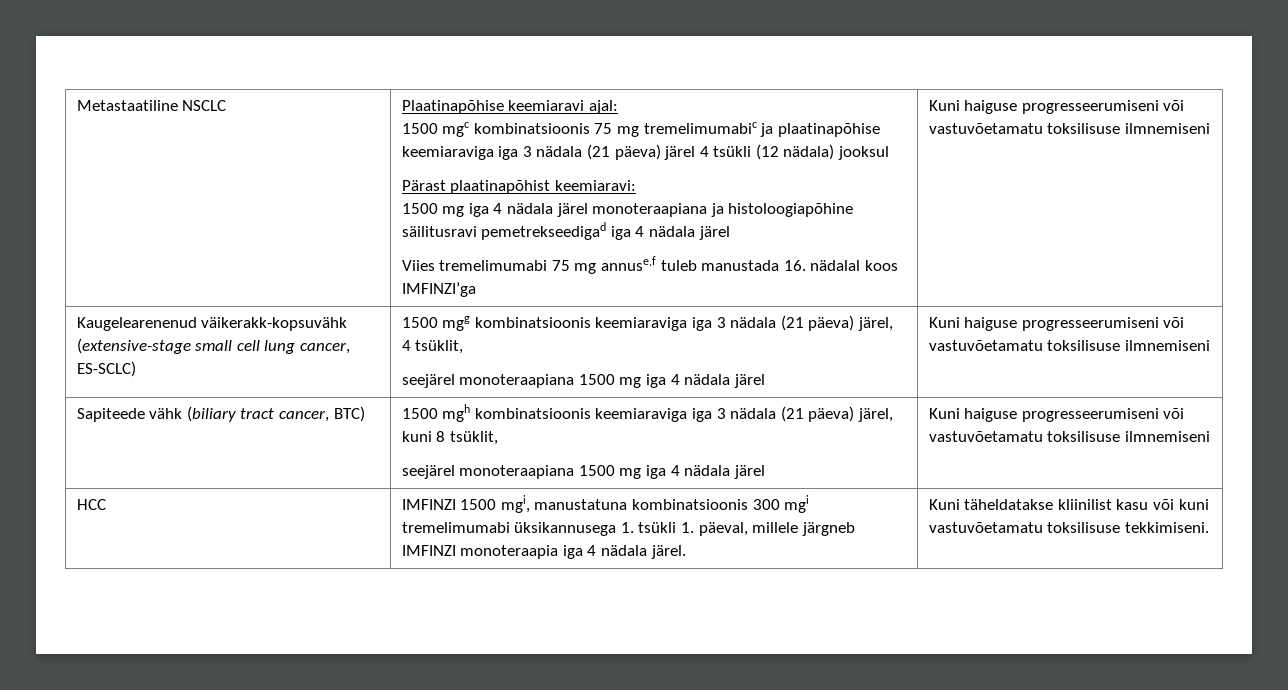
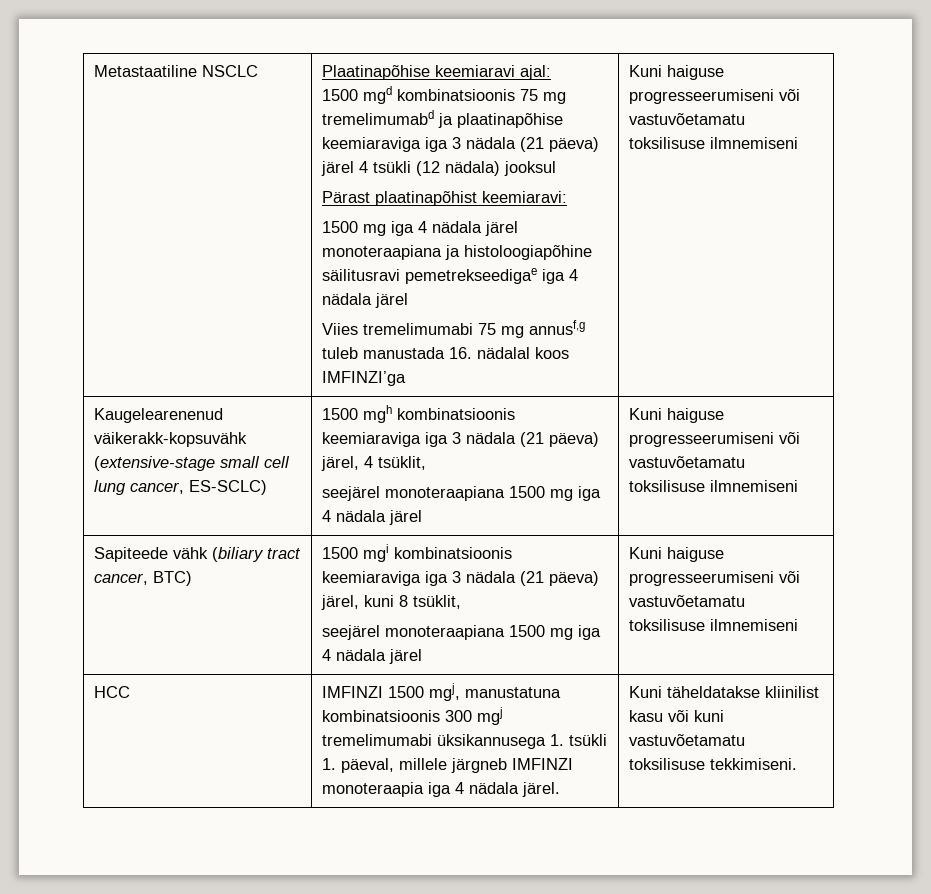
[442,122,470,137] mgc -> [363,86,393,104] mgd
[643,122,757,134] tremelimumabic -> [322,110,435,125] tremelimumabd
[481,222,607,240] pemetrekseedigad -> [405,268,538,284] pemetrekseedigae
[600,256,656,271] annuse,f -> [529,320,586,335] annusf,g
[442,316,471,331] mgg -> [363,405,393,423] mgh
[442,404,471,422] mgh -> [363,544,390,562] mgi
[500,495,530,513] mgi, -> [429,683,461,701] mgj,
[784,495,810,513] mgi -> [477,707,504,725] mgj

